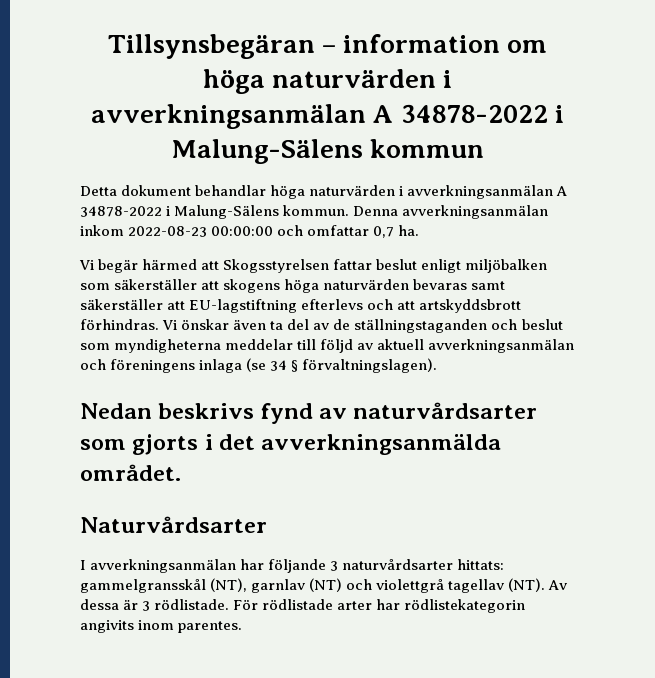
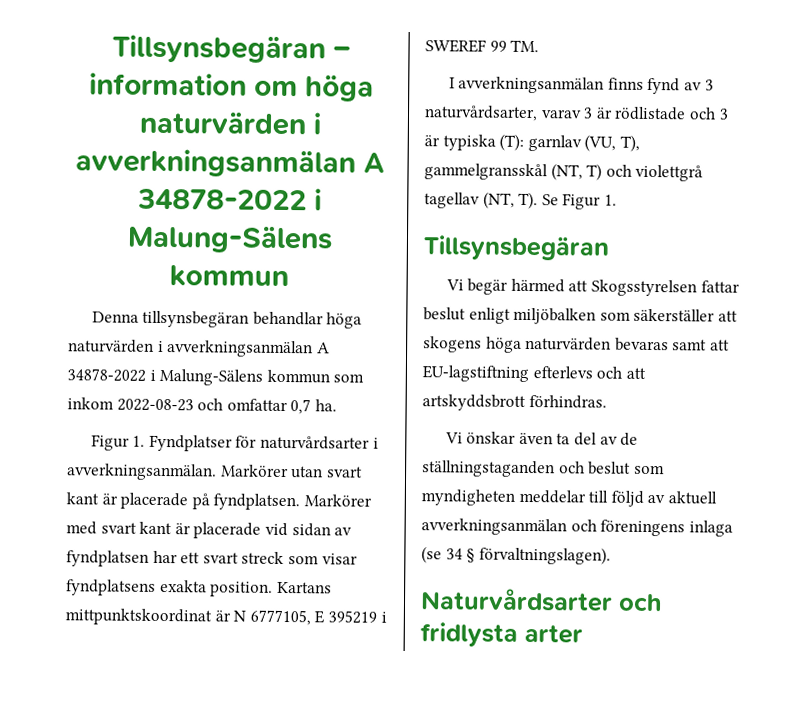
[80,185,192,196] Detta dokument -> [91,310,250,328] Denna tillsynsbegäran
[283,205,549,219] kommun. Denna avverkningsanmälan -> [266,369,365,384] kommun som
[211,226,274,236] 00:00:00 -> (194, 405) none
(420, 230) none -> [90,434,379,452] [67,463,363,481] [66,492,372,511] [66,521,353,539] [66,550,358,567] [66,579,332,597] [65,608,387,626] [425,39,540,53] [448,76,714,95] [424,105,729,122] [424,133,640,152] [424,163,704,182] [424,191,617,210] [423,235,610,261] // Figur 1. Fyndplatser för naturvårdsarter i avverkningsanmälan. Markörer utan svart kant är placerade på fyndplatsen. Markörer med svart kant är placerade vid sidan av fyndplatsen har ett svart streck som visar fyndplatsens exakta position. Kartans mittpunktskoordinat är N 6777105, E 395219 i SWEREF 99 TM. // I avverkningsanmälan finns fynd av 3 naturvårdsarter, varav 3 är rödlistade och 3 är typiska (T): garnlav (VU, T), gammelgransskål (NT, T) och violettgrå tagellav (NT, T). Se Figur 1. // Tillsynsbegäran
[80,299,163,310] säkerställer -> (708, 345) none
(159, 324) none -> (607, 402) //
[114,339,222,353] myndigheterna -> [421,489,515,506] myndigheten
[80,402,538,424] [80,434,502,455] [80,464,181,481] [80,516,267,533] [80,559,505,573] [80,578,569,593] [80,599,526,613] [80,620,243,633] Nedan beskrivs fynd av naturvårdsarter som gjorts i det avverkningsanmälda området. // Naturvårdsarter // I avverkningsanmälan har följande 3 naturvårdsarter hittats: gammelgransskål (NT), garnlav (NT) och violettgrå tagellav (NT). Av dessa är 3 rödlistade. För rödlistade arter har rödlistekategorin angivits inom parentes. -> [420,588,662,612] [420,622,583,647] Naturvårdsarter och fridlysta arter

